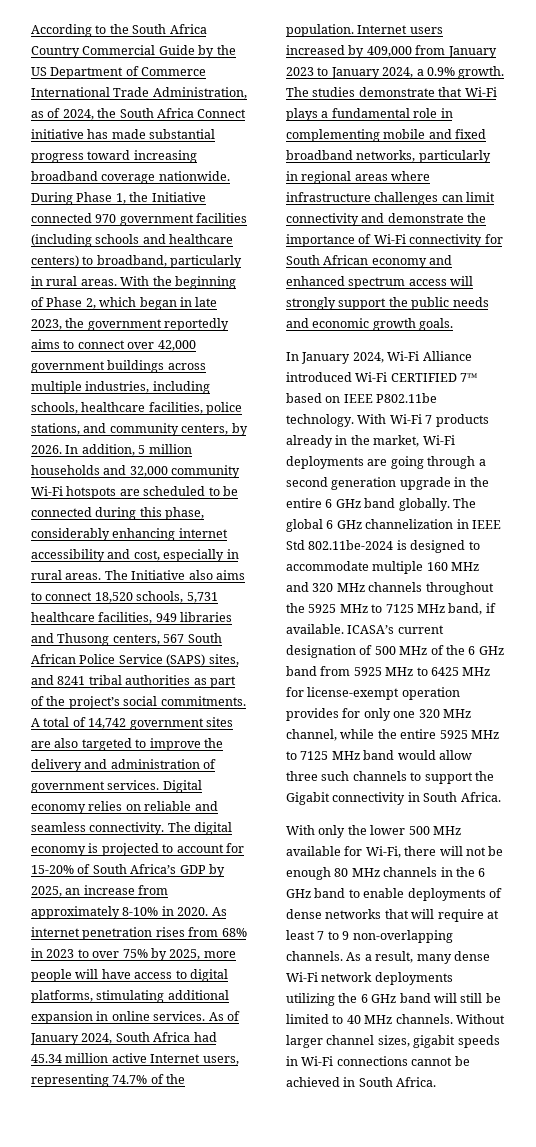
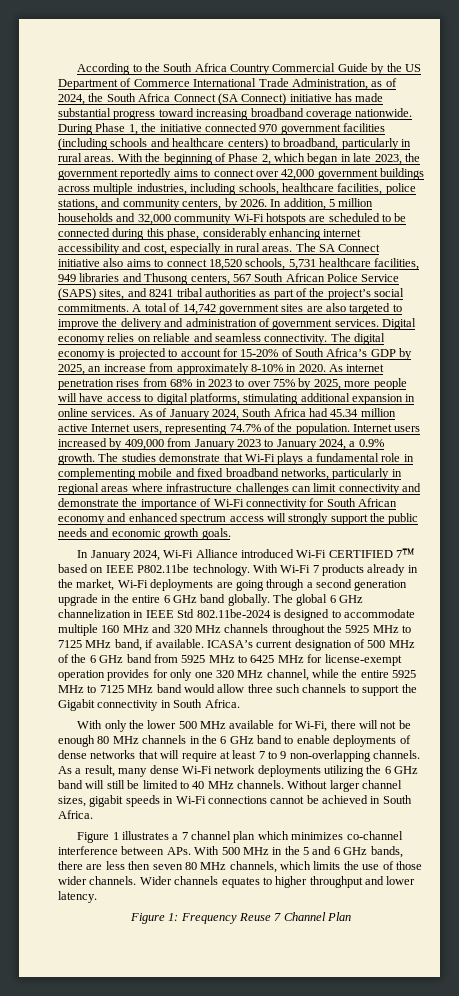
(247, 113) none -> [217,93,287,105] (SA Connect)
[151,192,206,202] Initiative -> [159,124,202,132] initiative
[131,570,186,580] Initiative -> [319,244,381,252] [58,259,100,267] SA Connect initiative
(437, 1082) none -> [77,831,403,843] [58,846,403,858] [58,861,422,873] [58,876,416,888] [58,891,97,903] [129,912,352,924] // Figure 1 illustrates a 7 channel plan which minimizes co-channel interference between APs. With 500 MHz in the 5 and 6 GHz bands, there are less then seven 80 MHz channels, which limits the use of those wider channels. Wider channels equates to higher throughput and lower latency. // Figure 1: Frequency Reuse 7 Channel Plan

